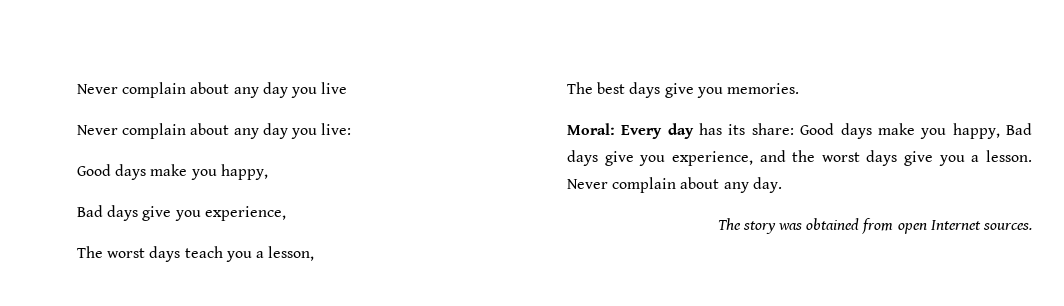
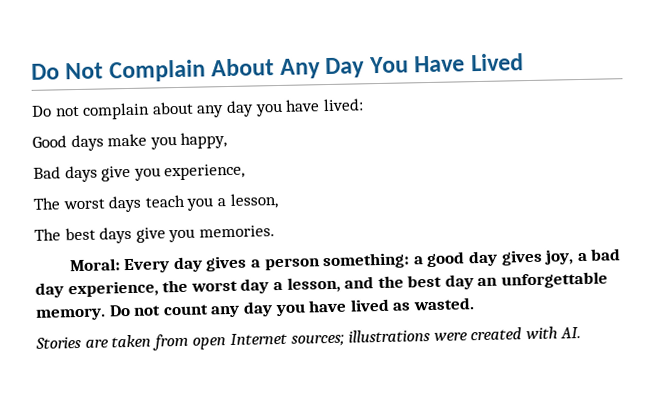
[77,82,348,98] [77,123,352,139] Never complain about any day you live // Never complain about any day you live: -> [31,53,524,83] [31,98,364,120] Do Not Complain About Any Day You Have Lived // Do not complain about any day you have lived:
[699,123,1032,139] [567,150,1032,166] [567,177,782,193] [717,218,1032,234] has its share: Good days make you happy, Bad days give you experience, and the worst days give you a lesson. Never complain about any day. // The story was obtained from open Internet sources. -> [205,248,622,272] [35,271,609,298] [35,297,475,321] [35,326,582,351] gives a person something: a good day gives joy, a bad day experience, the worst day a lesson, and the best day an unforgettable memory. Do not count any day you have lived as wasted. // Stories are taken from open Internet sources; illustrations were created with AI.

